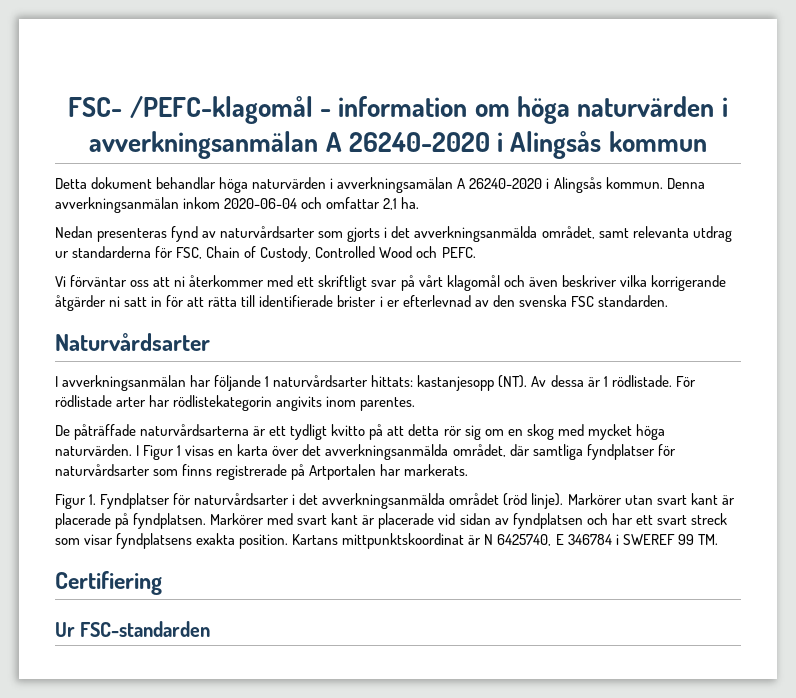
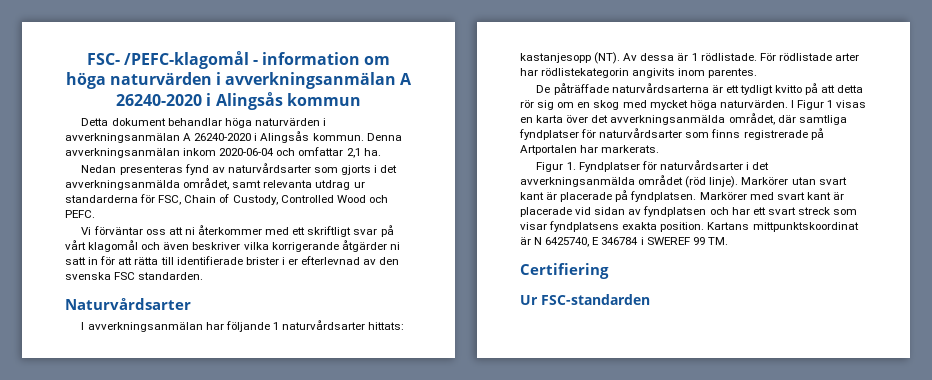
[337,177,454,193] avverkningsamälan -> [65,133,180,143] avverkningsanmälan

